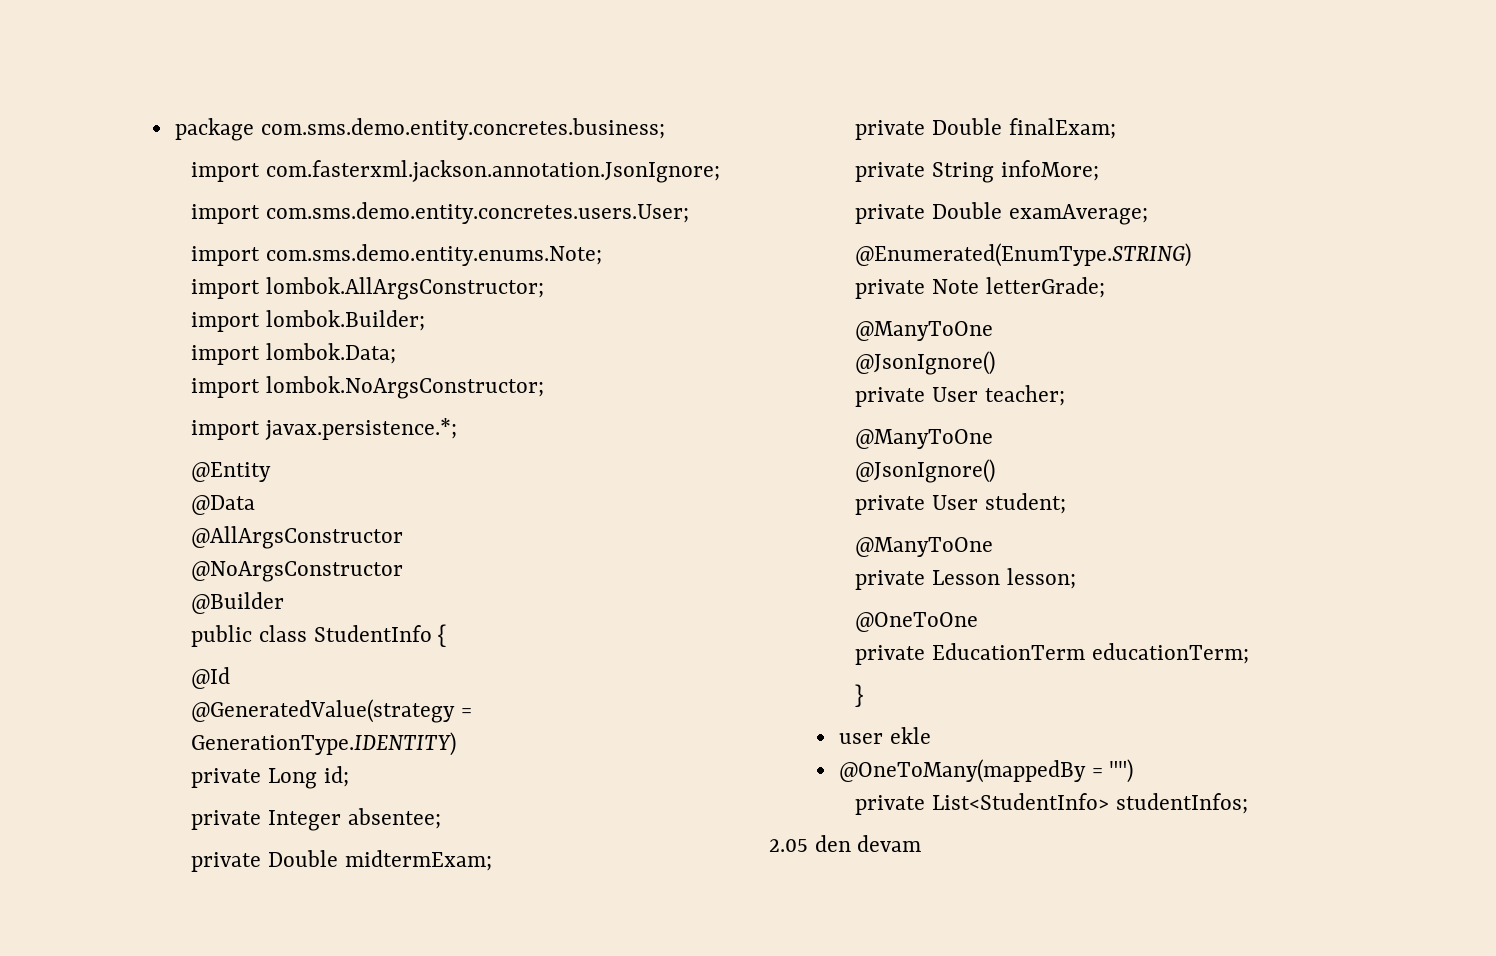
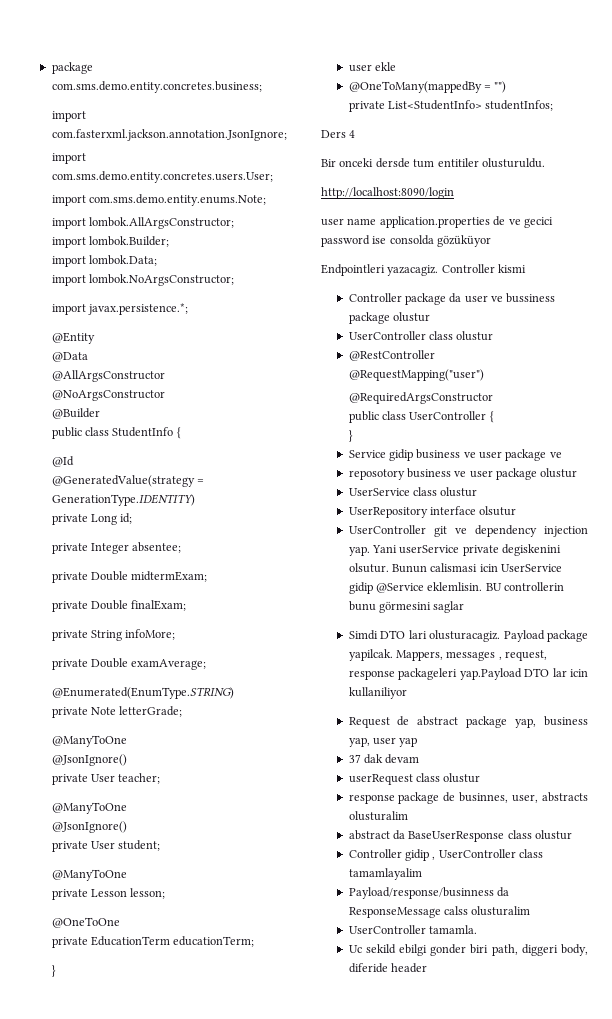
[769,835,922,852] 2.05 den devam -> [321,130,356,138] [321,158,545,168] [321,187,454,199] [321,216,553,228] [321,235,492,247] [321,264,527,276] [348,293,556,305] [348,312,430,324] [348,331,494,341] [348,350,435,361] [348,369,484,381] [348,392,493,404] [348,411,494,423] [348,430,353,442] [348,449,562,461] [348,468,578,480] [348,487,478,497] [348,506,517,518] [348,525,588,537] [348,544,562,556] [348,563,563,573] [348,582,565,594] [348,601,465,613] [348,630,588,642] [348,649,548,661] [348,668,588,680] [348,687,407,699] [348,716,588,728] [348,737,418,747] [348,754,420,764] [348,773,481,785] [348,792,588,804] [348,811,408,821] [348,830,573,842] [348,849,544,861] [348,868,422,880] [348,887,509,899] [348,906,531,918] [348,925,477,934] [348,944,588,956] [348,963,427,973] Ders 4 // Bir onceki dersde tum entitiler olusturuldu. // http://localhost:8090/login // user name application.properties de ve gecici password ise consolda gözüküyor // Endpointleri yazacagiz. Controller kismi // Controller package da user ve bussiness package olustur // UserController class olustur // @RestController // @RequestMapping("user") // @RequiredArgsConstructor // public class UserController { // } // Service gidip business ve user package ve // reposotory business ve user package olustur // UserService class olustur // UserRepository interface olsutur // UserController git ve dependency injection yap. Yani userService private degiskenini olsutur. Bunun calismasi icin UserService gidip @Service eklemlisin. BU controllerin bunu görmesini saglar // Simdi DTO lari olusturacagiz. Payload package yapilcak. Mappers, messages , request, response packageleri yap.Payload DTO lar icin kullaniliyor // Request de abstract package yap, business yap, user yap // 37 dak devam // userRequest class olustur // response package de businnes, user, abstracts olusturalim // abstract da BaseUserResponse class olustur // Controller gidip , UserController class tamamlayalim // Payload/response/businness da ResponseMessage calss olusturalim // UserController tamamla. // Uc sekild ebilgi gonder biri path, diggeri body, diferide header

